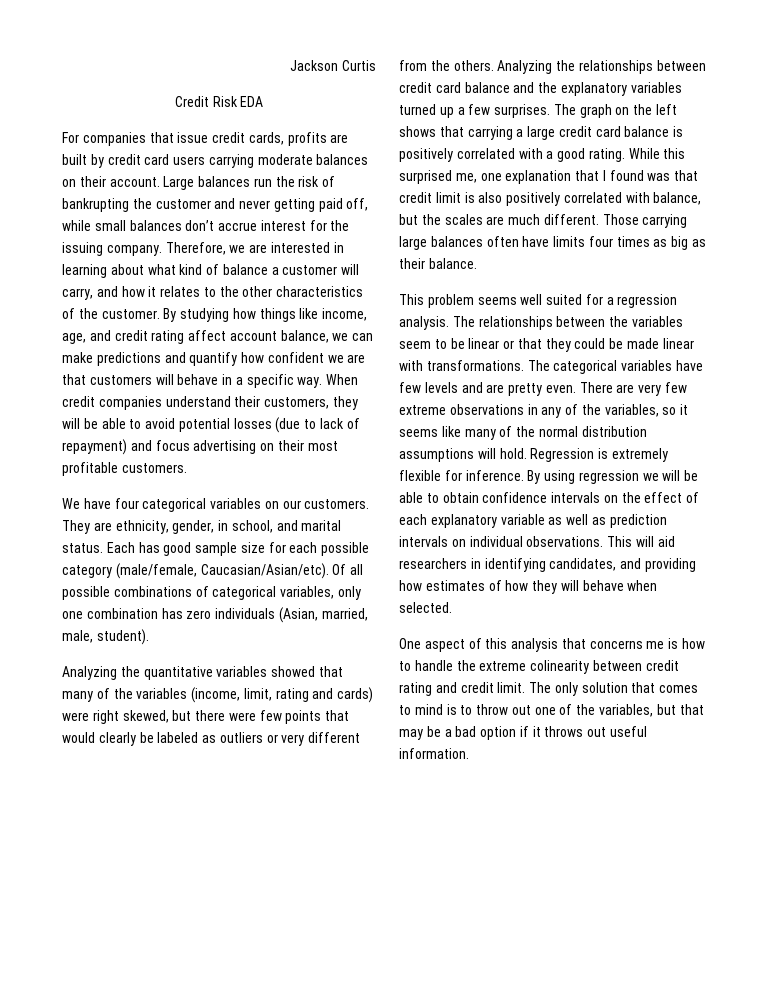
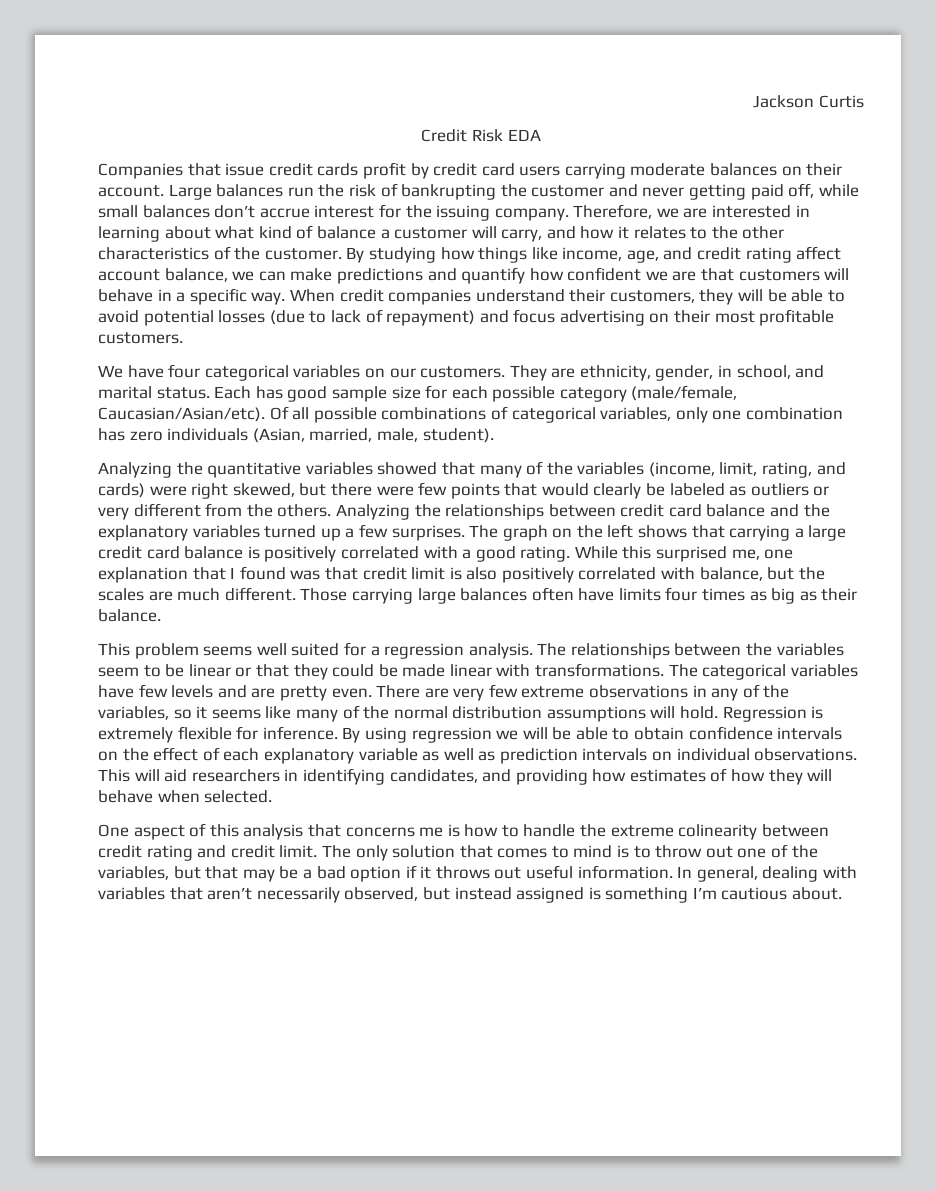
[62,132,146,146] For companies -> [98,163,183,179] Companies
[248,132,349,146] [62,154,87,165] cards, profits are built -> [317,162,406,179] cards profit
[275,688,309,702] rating -> [762,462,813,478] rating,
(469, 753) none -> [677,866,858,882] [98,887,843,903] In general, dealing with variables that aren’t necessarily observed, but instead assigned is something I’m cautious about.

